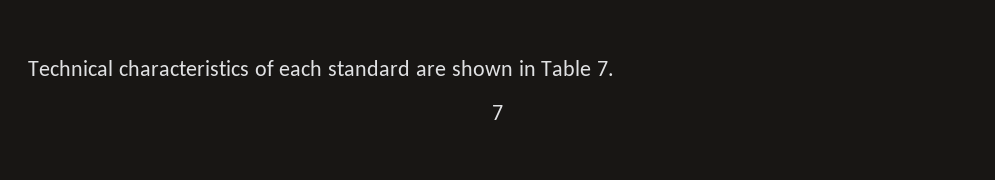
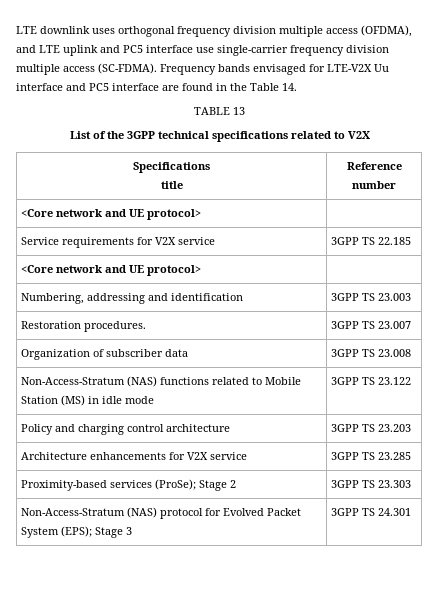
[28,60,615,76] [492,105,503,120] Technical characteristics of each standard are shown in Table 7. // 7 -> [16,25,412,37] [16,45,389,56] [16,63,389,75] [16,83,297,91] [194,107,245,115] [69,131,370,142] [133,162,210,173] [160,181,183,189] [346,162,402,170] [352,181,396,189] [21,209,202,220] [21,237,216,248] [331,237,412,245] [21,265,202,276] [21,293,244,304] [331,293,412,301] [21,321,147,332] [331,321,412,329] [21,349,189,360] [331,349,412,357] [21,376,302,387] [21,395,155,406] [331,377,412,385] [21,424,231,435] [331,424,412,432] [21,452,248,460] [331,452,412,460] [21,479,237,491] [331,480,412,488] [21,507,302,519] [21,526,133,538] [331,508,412,516] LTE downlink uses orthogonal frequency division multiple access (OFDMA), and LTE uplink and PC5 interface use single-carrier frequency division multiple access (SC-FDMA). Frequency bands envisaged for LTE-V2X Uu interface and PC5 interface are found in the Table 14. // TABLE 13 // List of the 3GPP technical specifications related to V2X // Specifications // title | Reference number // <Core network and UE protocol> | // Service requirements for V2X service | 3GPP TS 22.185 // <Core network and UE protocol> | // Numbering, addressing and identification | 3GPP TS 23.003 // Restoration procedures. | 3GPP TS 23.007 // Organization of subscriber data | 3GPP TS 23.008 // Non-Access-Stratum (NAS) functions related to Mobile Station (MS) in idle mode | 3GPP TS 23.122 // Policy and charging control architecture | 3GPP TS 23.203 // Architecture enhancements for V2X service | 3GPP TS 23.285 // Proximity-based services (ProSe); Stage 2 | 3GPP TS 23.303 // Non-Access-Stratum (NAS) protocol for Evolved Packet System (EPS); Stage 3 | 3GPP TS 24.301

